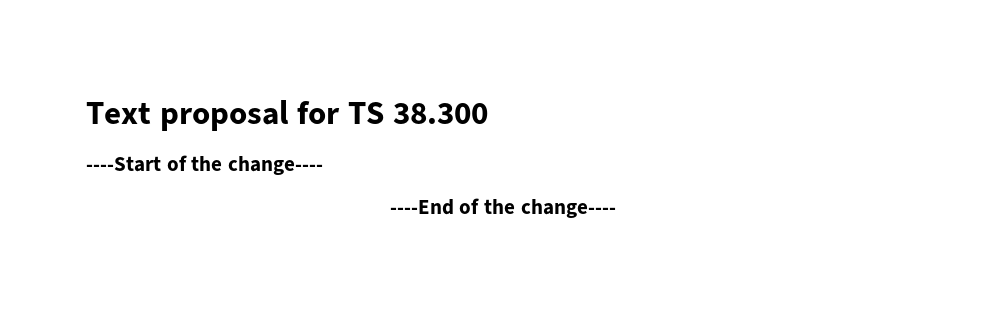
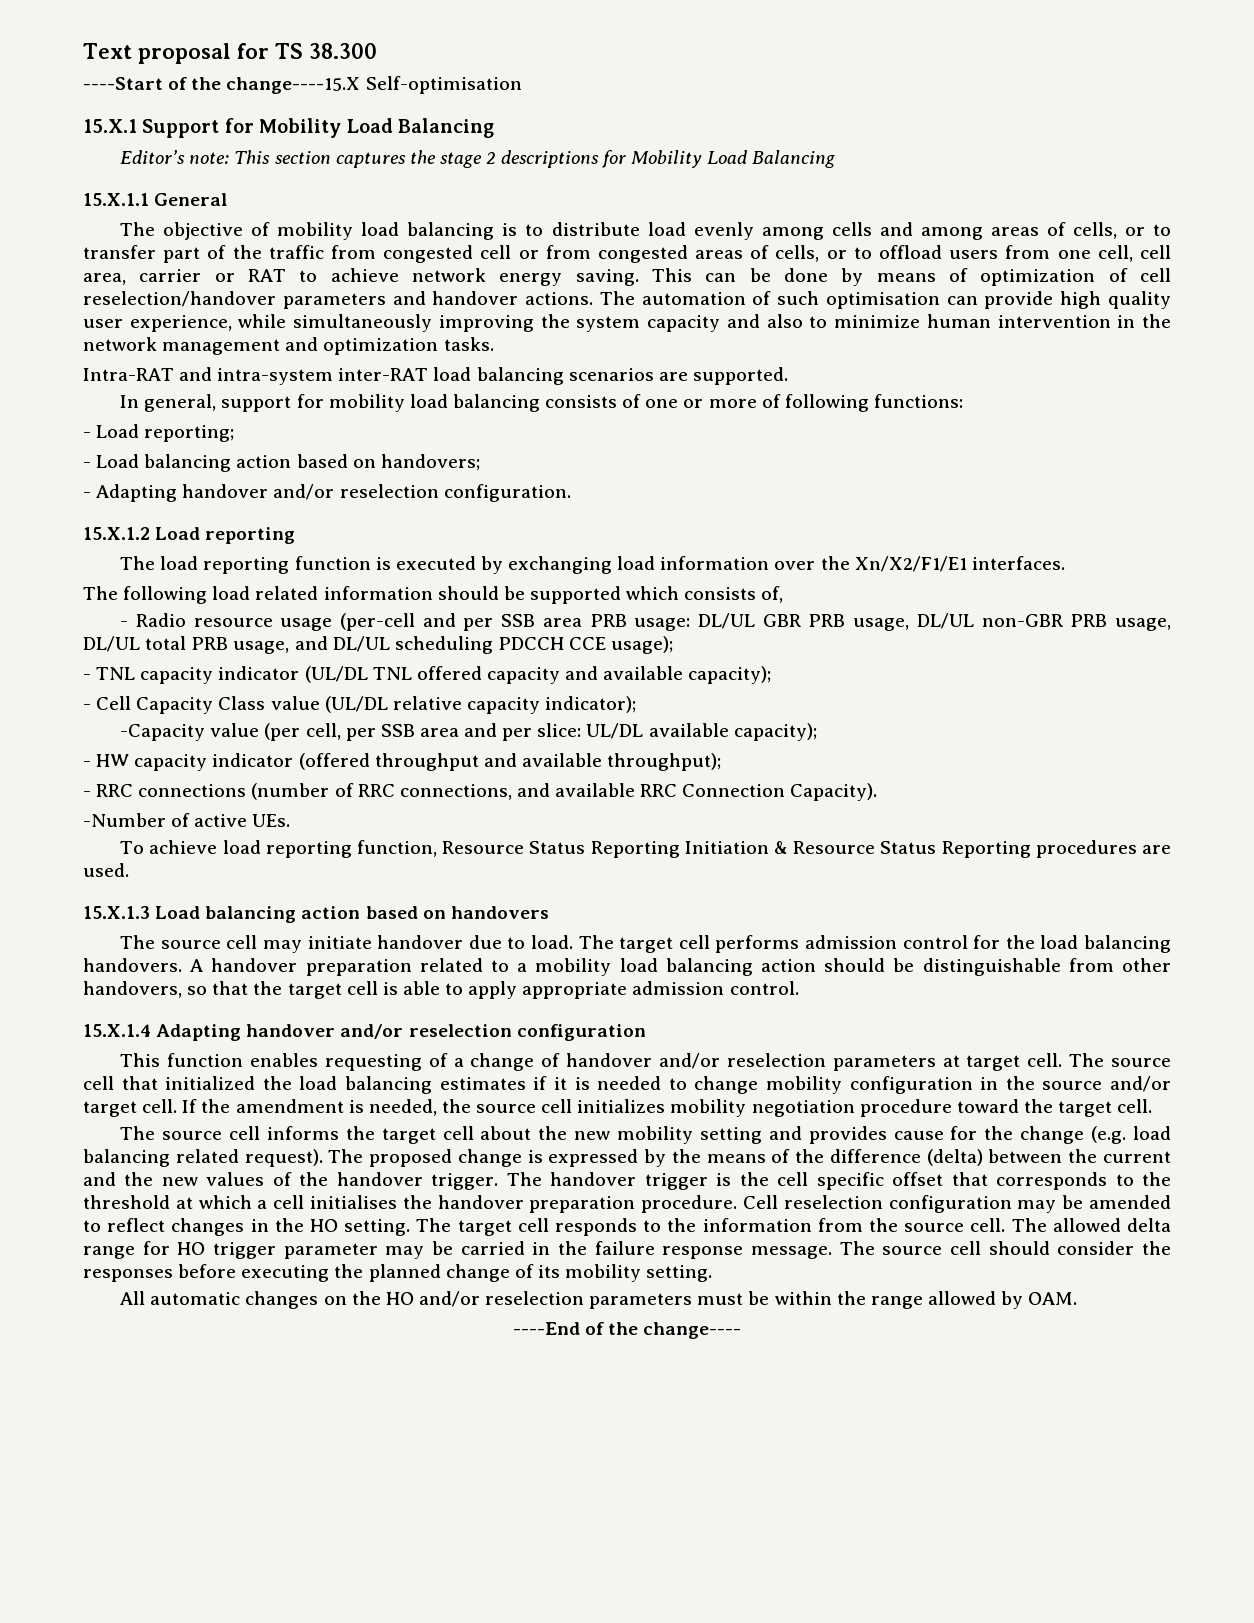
[228,156,324,175] change---- -> [226,76,522,94] [83,118,494,138] [120,150,835,168] [83,193,228,206] [120,222,1172,240] [83,245,1171,263] [83,268,1172,286] [83,291,1171,309] [83,314,1172,332] [83,337,494,355] [83,367,789,385] [120,394,964,412] [83,424,235,442] [83,454,480,472] [83,484,571,502] [83,527,296,544] [120,556,1065,574] [83,586,784,604] [120,613,1171,631] [83,636,674,654] [83,666,772,684] [83,696,637,714] [120,723,817,741] [83,753,722,771] [83,783,878,801] [83,813,291,827] [120,840,1172,858] [83,863,129,877] [83,906,549,923] [120,935,1171,953] [83,958,1172,976] [83,981,799,999] [83,1024,646,1041] [120,1053,1172,1071] [83,1076,1171,1094] [83,1099,1153,1117] [120,1126,1171,1144] [83,1149,1171,1167] [83,1172,1171,1190] [83,1195,1171,1213] [83,1218,1172,1236] [83,1241,1171,1259] [83,1264,713,1282] [120,1291,1078,1309] change----15.X Self-optimisation // 15.X.1 Support for Mobility Load Balancing // Editor’s note: This section captures the stage 2 descriptions for Mobility Load Balancing // 15.X.1.1 General // The objective of mobility load balancing is to distribute load evenly among cells and among areas of cells, or to transfer part of the traffic from congested cell or from congested areas of cells, or to offload users from one cell, cell area, carrier or RAT to achieve network energy saving. This can be done by means of optimization of cell reselection/handover parameters and handover actions. The automation of such optimisation can provide high quality user experience, while simultaneously improving the system capacity and also to minimize human intervention in the network management and optimization tasks. // Intra-RAT and intra-system inter-RAT load balancing scenarios are supported. // In general, support for mobility load balancing consists of one or more of following functions: // - Load reporting; // - Load balancing action based on handovers; // - Adapting handover and/or reselection configuration. // 15.X.1.2 Load reporting // The load reporting function is executed by exchanging load information over the Xn/X2/F1/E1 interfaces. // The following load related information should be supported which consists of, // - Radio resource usage (per-cell and per SSB area PRB usage: DL/UL GBR PRB usage, DL/UL non-GBR PRB usage, DL/UL total PRB usage, and DL/UL scheduling PDCCH CCE usage); // - TNL capacity indicator (UL/DL TNL offered capacity and available capacity); // - Cell Capacity Class value (UL/DL relative capacity indicator); // -Capacity value (per cell, per SSB area and per slice: UL/DL available capacity); // - HW capacity indicator (offered throughput and available throughput); // - RRC connections (number of RRC connections, and available RRC Connection Capacity). // -Number of active UEs. // To achieve load reporting function, Resource Status Reporting Initiation & Resource Status Reporting procedures are used. // 15.X.1.3 Load balancing action based on handovers // The source cell may initiate handover due to load. The target cell performs admission control for the load balancing handovers. A handover preparation related to a mobility load balancing action should be distinguishable from other handovers, so that the target cell is able to apply appropriate admission control. // 15.X.1.4 Adapting handover and/or reselection configuration // This function enables requesting of a change of handover and/or reselection parameters at target cell. The source cell that initialized the load balancing estimates if it is needed to change mobility configuration in the source and/or target cell. If the amendment is needed, the source cell initializes mobility negotiation procedure toward the target cell. // The source cell informs the target cell about the new mobility setting and provides cause for the change (e.g. load balancing related request). The proposed change is expressed by the means of the difference (delta) between the current and the new values of the handover trigger. The handover trigger is the cell specific offset that corresponds to the threshold at which a cell initialises the handover preparation procedure. Cell reselection configuration may be amended to reflect changes in the HO setting. The target cell responds to the information from the source cell. The allowed delta range for HO trigger parameter may be carried in the failure response message. The source cell should consider the responses before executing the planned change of its mobility setting. // All automatic changes on the HO and/or reselection parameters must be within the range allowed by OAM.

